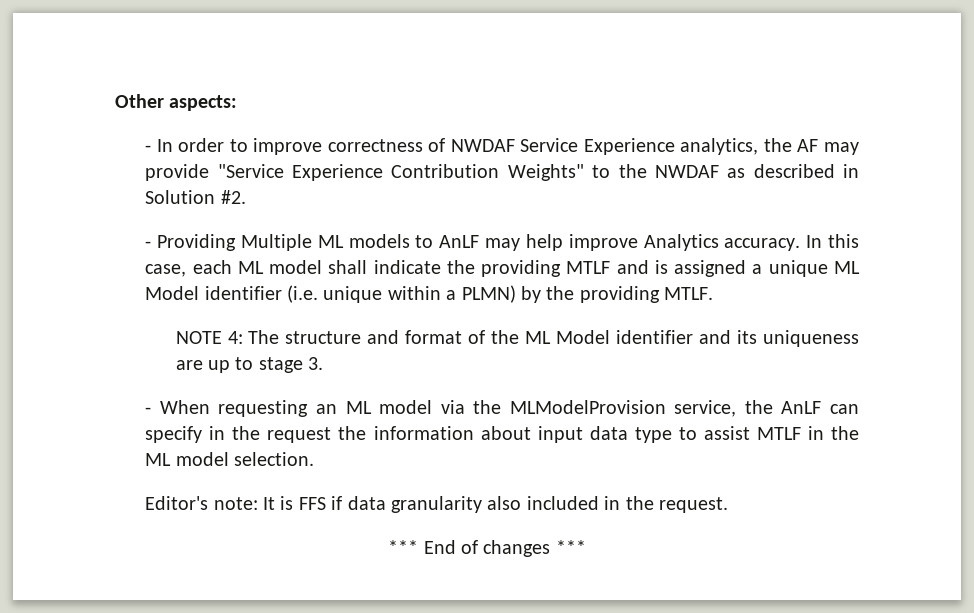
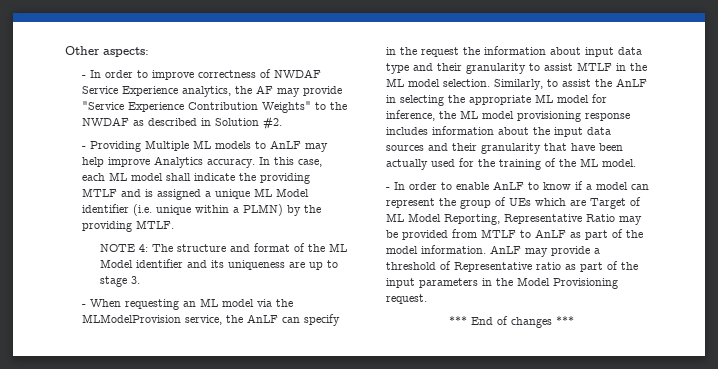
(672, 435) none -> [413,63,527,74] and their granularity
[145,496,654,513] // Editor's note: It is FFS if data granularity also included in the -> [494,78,648,90] [386,94,608,106] [386,110,631,122] [386,126,612,137] [386,143,624,154] [386,158,637,170] [386,181,650,190] [386,197,642,209] [386,213,643,225] [386,229,644,240] [386,245,601,257] [386,261,639,272] [386,277,619,289] Similarly, to assist the AnLF in selecting the appropriate ML model for inference, the ML model provisioning response includes information about the input data sources and their granularity that have been actually used for the training of the ML model. // - In order to enable AnLF to know if a model can represent the group of UEs which are Target of ML Model Reporting, Representative Ratio may be provided from MTLF to AnLF as part of the model information. AnLF may provide a threshold of Representative ratio as part of the input parameters in the Model Provisioning

